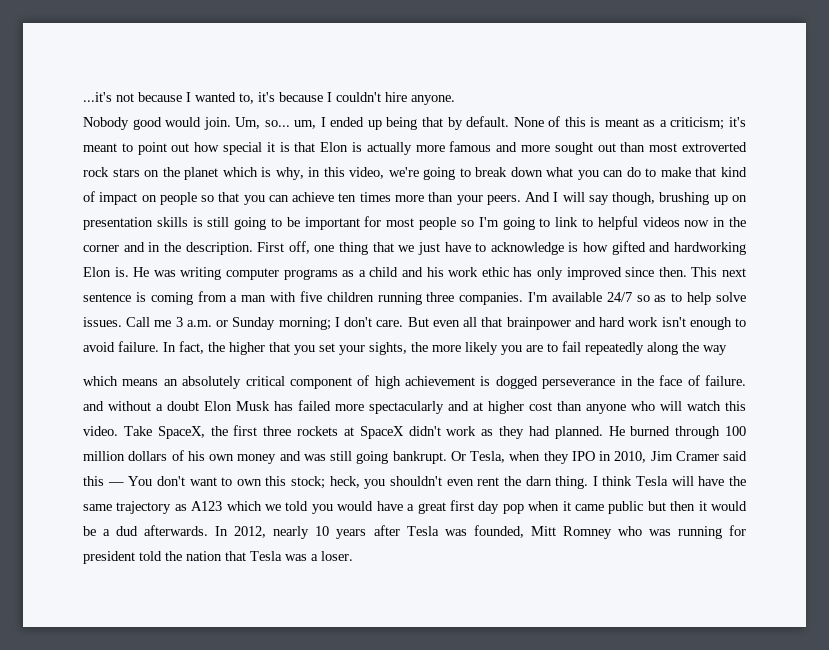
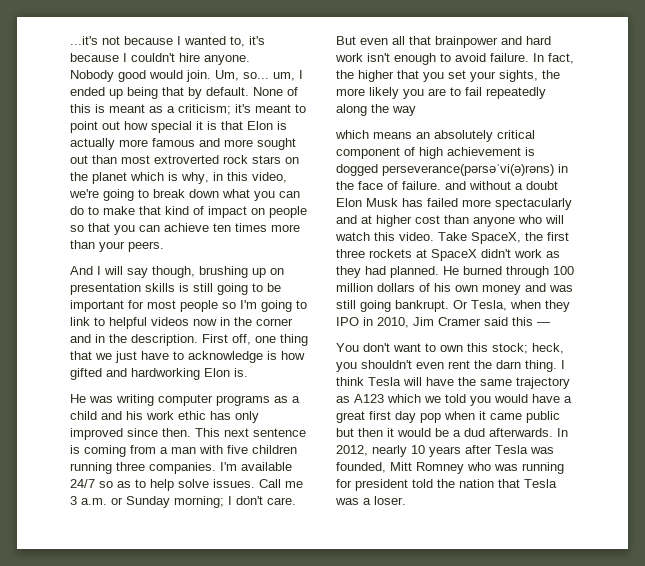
(521, 200) none -> (164, 246) //
(129, 272) none -> (248, 372) //
[542,379,616,389] perseverance -> [382,163,554,176] perseverance(pərsəˈvi(ə)rəns)
(124, 484) none -> (550, 324) //

